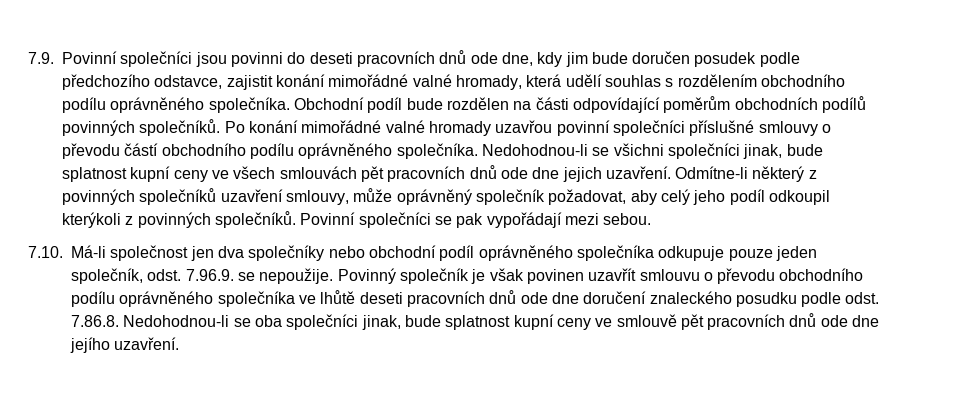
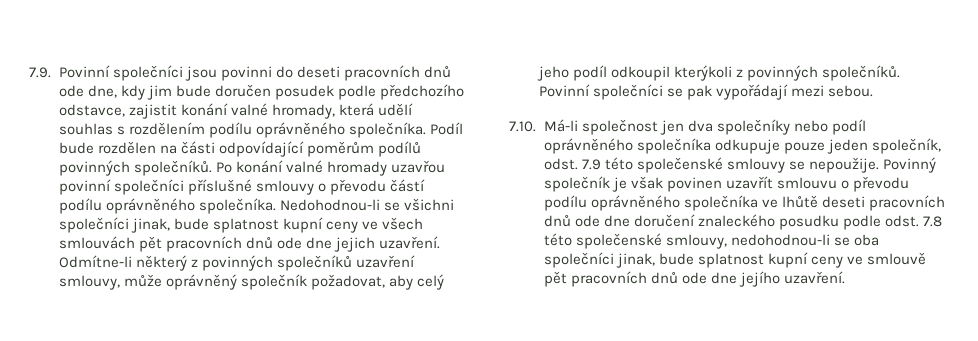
[328,74,409,87] mimořádné -> (228, 109) none
[760,74,845,87] [62,97,403,113] obchodního podílu oprávněného společníka. Obchodní podíl -> [208,122,463,138] podílu oprávněného společníka. Podíl
[734,97,818,110] obchodních -> (374, 149) none
[301,120,382,133] mimořádné -> (283, 166) none
[161,143,246,156] obchodního -> (425, 185) none
[368,245,436,258] obchodní -> (828, 126) none
[185,269,234,281] 7.96.9. -> [581,157,785,173] 7.9 této společenské smlouvy
[779,268,864,281] obchodního -> (909, 184) none
[71,315,230,327] 7.86.8. Nedohodnou-li -> [922,216,942,227] [543,233,830,249] 7.8 této společenské smlouvy, nedohodnou-li

